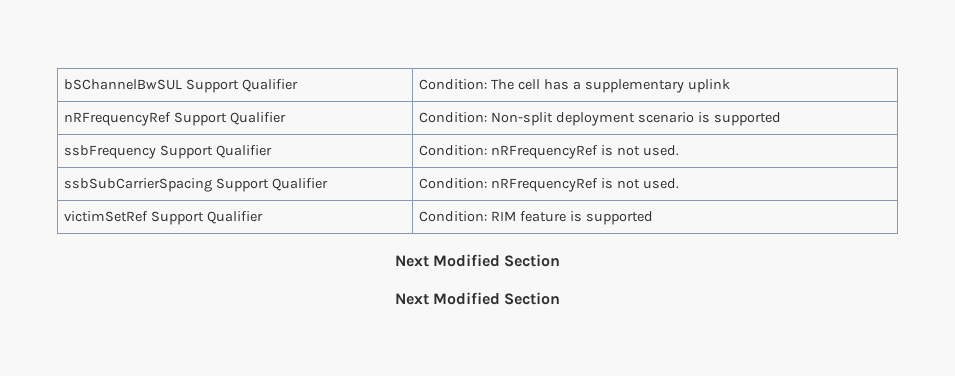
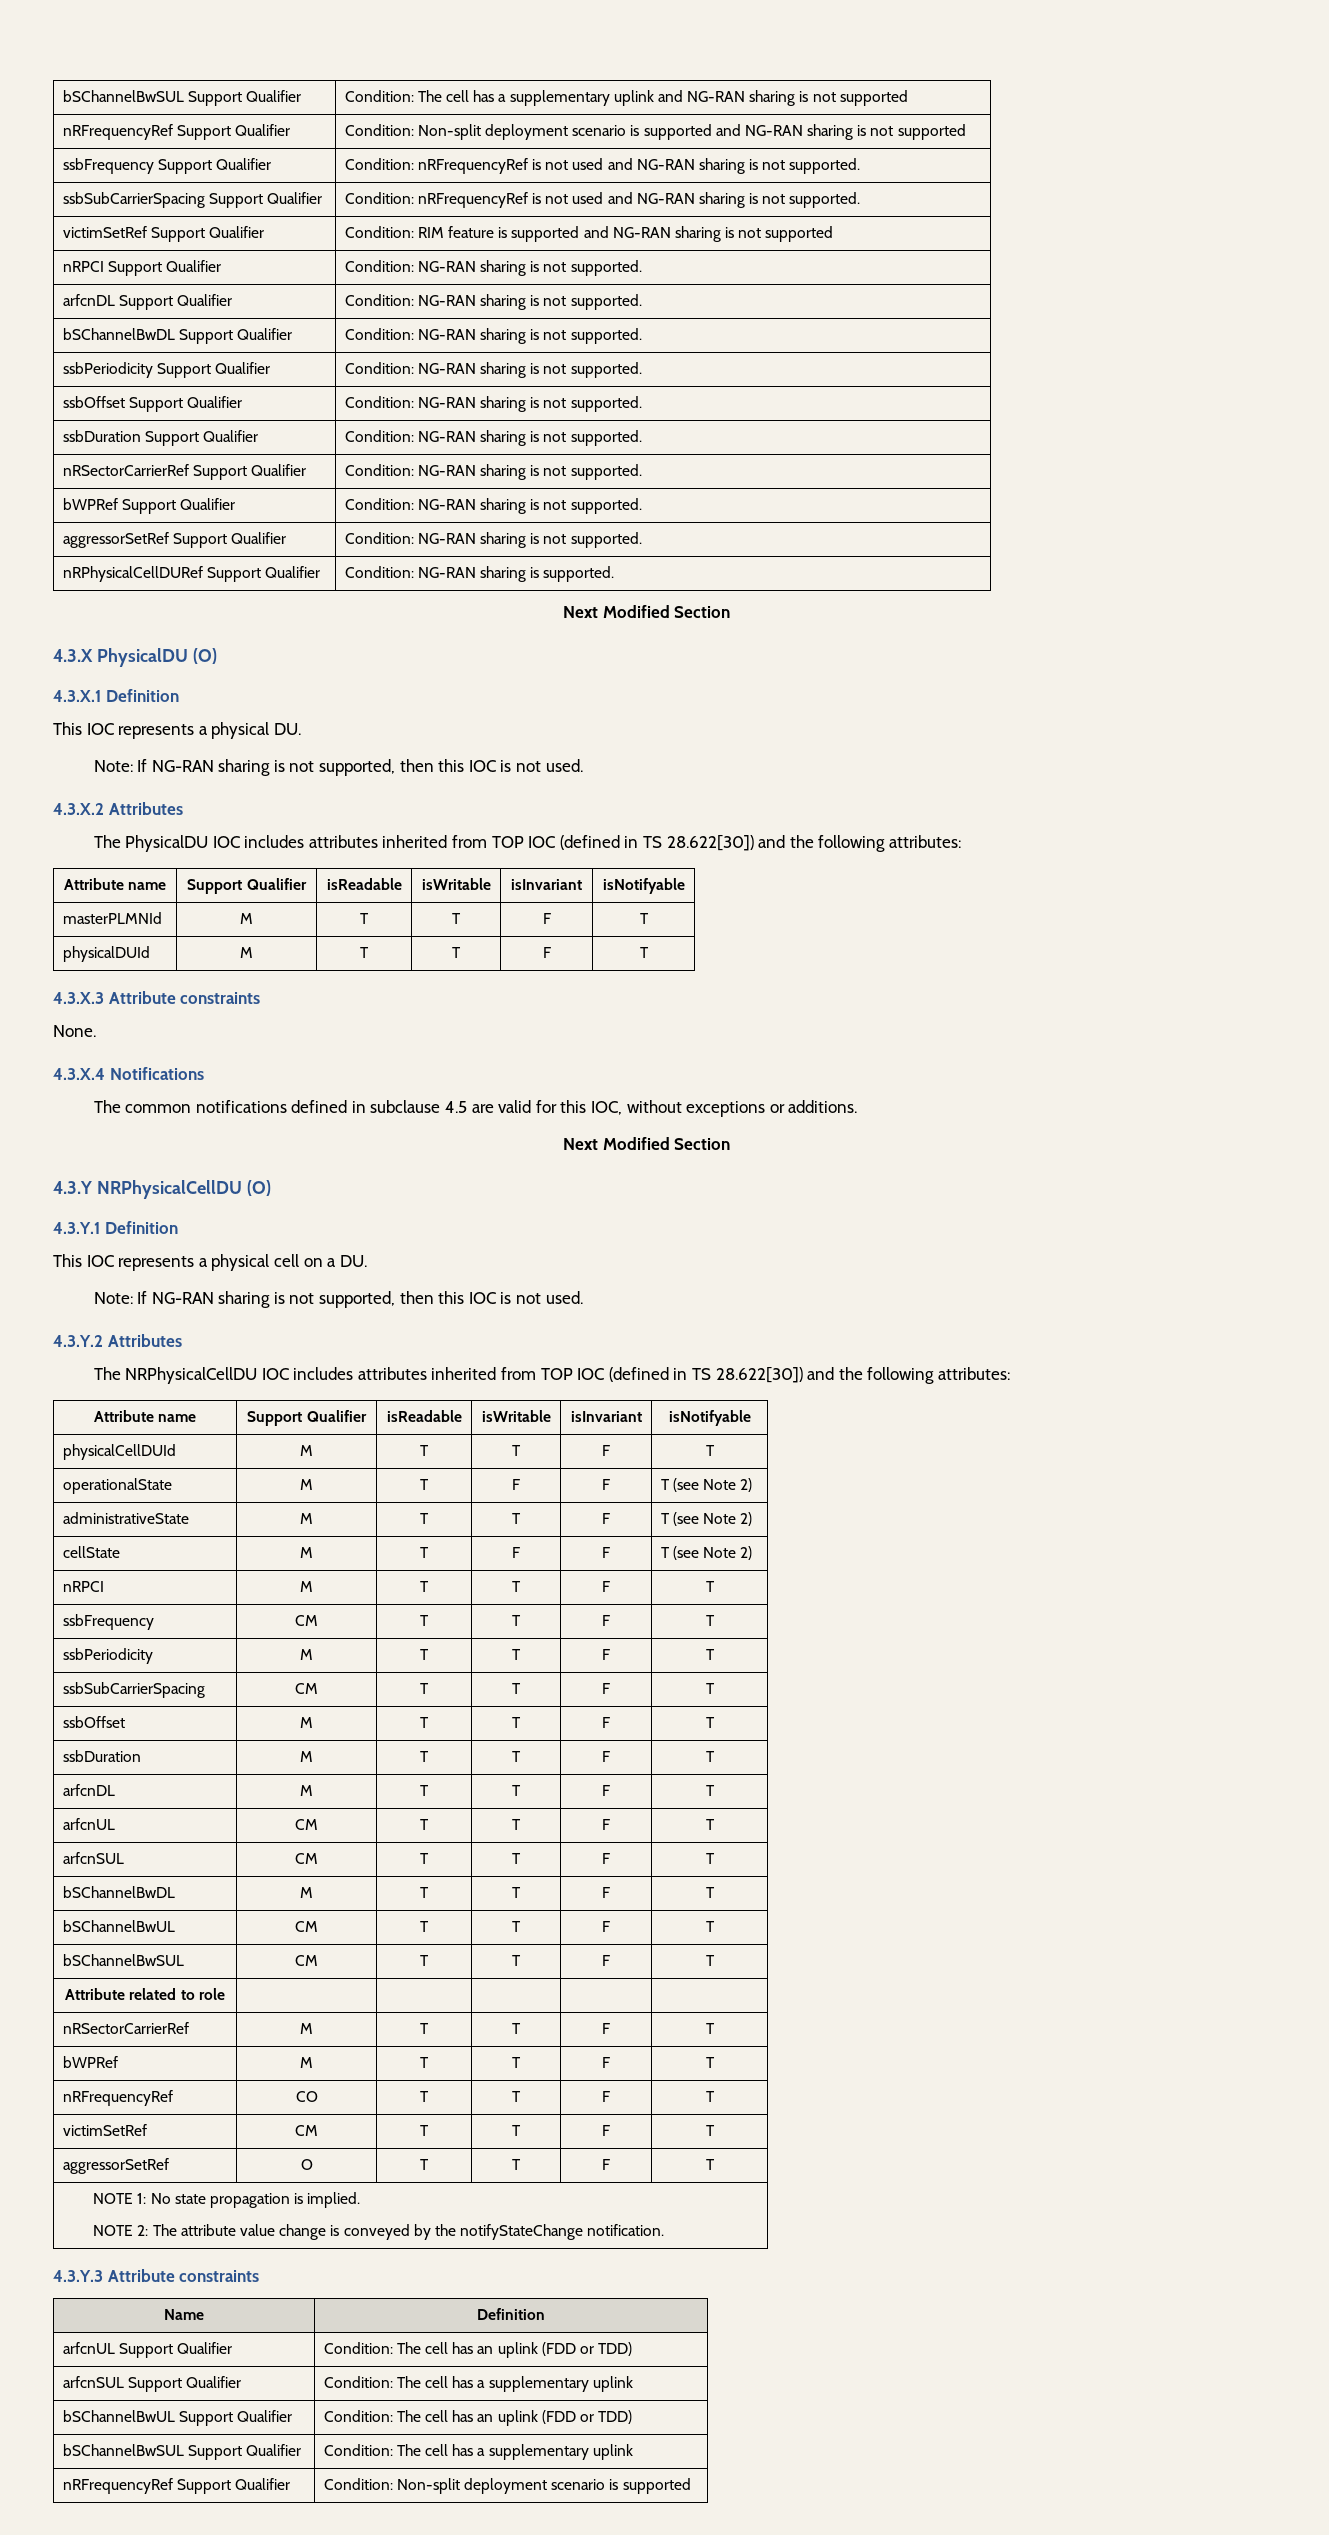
[64,79,299,93] bSChannelBwSUL Support Qualifier -> [62,90,301,106] [344,90,908,106] [62,124,290,140] [344,124,966,140] [62,158,271,174] [344,158,861,174] [62,192,322,208] [344,192,861,208] [62,226,264,242] [344,226,834,242] [62,260,221,276] [344,260,642,276] [62,294,232,310] [344,294,642,310] [62,328,292,344] [344,328,642,344] [62,362,270,378] [344,362,642,378] [62,396,242,412] [344,396,642,412] [62,430,258,446] [344,430,642,446] [62,464,306,480] [344,464,642,480] [62,498,235,514] [344,498,642,514] [62,532,286,548] [344,532,642,548] [62,566,320,582] [344,566,615,582] [562,605,731,618] [53,648,217,667] [53,689,179,702] [53,722,301,739] [93,759,583,776] [53,802,183,815] [93,835,961,852] [63,878,167,890] [187,878,307,894] [326,878,402,890] [421,878,491,890] [511,879,582,890] [602,878,685,894] [62,912,162,924] [240,913,253,924] [360,913,369,924] [452,913,461,924] [542,913,551,924] [639,913,649,924] [62,946,150,962] [240,947,253,958] [360,947,369,958] [452,947,461,958] [542,947,551,958] [639,947,649,958] [53,991,261,1004] [53,1025,96,1037] [53,1067,204,1080] [93,1100,858,1117] [562,1137,731,1150] [53,1180,271,1199] [53,1221,178,1234] [53,1254,367,1271] [93,1291,583,1308] [53,1334,182,1347] [93,1367,1010,1384] [93,1410,197,1422] [247,1410,367,1426] [386,1410,462,1422] [481,1410,551,1422] [570,1411,642,1422] [668,1410,751,1426] [62,1444,176,1460] [300,1445,313,1456] [420,1445,429,1456] [512,1445,521,1456] [602,1445,610,1456] [705,1445,715,1456] [62,1478,172,1494] [300,1479,313,1490] [420,1479,429,1490] [512,1479,520,1490] [602,1479,610,1490] [660,1478,753,1492] [62,1512,189,1524] [300,1513,313,1524] [420,1513,429,1524] [512,1513,521,1524] [602,1513,610,1524] [660,1512,753,1526] [62,1546,120,1558] [300,1547,313,1558] [420,1547,429,1558] [512,1547,520,1558] [602,1547,610,1558] [660,1546,753,1560] [62,1581,104,1592] [300,1581,313,1592] [420,1581,429,1592] [512,1581,521,1592] [602,1581,610,1592] [705,1581,715,1592] [62,1614,154,1630] [295,1615,318,1626] [420,1615,429,1626] [512,1615,521,1626] [602,1615,610,1626] [705,1615,715,1626] [62,1648,153,1664] [300,1649,313,1660] [420,1649,429,1660] [512,1649,521,1660] [602,1649,610,1660] [705,1649,715,1660] [62,1682,205,1698] [295,1683,318,1694] [420,1683,429,1694] [512,1683,521,1694] [602,1683,610,1694] [705,1683,715,1694] [62,1716,125,1728] [300,1717,313,1728] [420,1717,429,1728] [512,1717,521,1728] [602,1717,610,1728] [705,1717,715,1728] [62,1750,141,1762] [300,1751,313,1762] [420,1751,429,1762] [512,1751,521,1762] [602,1751,610,1762] [705,1751,715,1762] [62,1784,115,1796] [300,1785,313,1796] [420,1785,429,1796] [512,1785,521,1796] [602,1785,610,1796] [705,1785,715,1796] [62,1818,115,1830] [295,1819,318,1830] [420,1819,429,1830] [512,1819,521,1830] [602,1819,610,1830] [705,1819,715,1830] [62,1852,124,1864] [295,1853,318,1864] [420,1853,429,1864] [512,1853,521,1864] [602,1853,610,1864] [705,1853,715,1864] [62,1886,175,1898] [300,1887,313,1898] [420,1887,429,1898] [512,1887,521,1898] [602,1887,610,1898] [705,1887,715,1898] [62,1920,175,1932] [295,1921,318,1932] [420,1921,429,1932] [512,1921,521,1932] [602,1921,610,1932] [705,1921,715,1932] [62,1954,184,1966] [295,1955,318,1966] [420,1955,429,1966] [512,1955,521,1966] [602,1955,610,1966] [705,1955,715,1966] [65,1988,225,2000] [62,2022,189,2034] [300,2023,313,2034] [420,2023,429,2034] [512,2023,521,2034] [602,2023,610,2034] [705,2023,715,2034] [62,2056,118,2068] [300,2057,313,2068] [420,2057,429,2068] [512,2057,521,2068] [602,2057,610,2068] [705,2057,715,2068] [62,2090,173,2106] [295,2091,318,2102] [420,2091,429,2102] [512,2091,521,2102] [602,2091,610,2102] [705,2091,715,2102] [62,2124,147,2136] [295,2125,318,2136] [420,2125,429,2136] [512,2125,521,2136] [602,2125,610,2136] [705,2125,715,2136] [62,2158,169,2174] [300,2159,313,2170] [420,2159,429,2170] [512,2159,521,2170] [602,2159,610,2170] [705,2159,715,2170] [93,2192,361,2208] [93,2224,665,2240] [53,2269,260,2282] [164,2309,204,2320] [477,2308,545,2320] [62,2342,232,2358] [323,2342,633,2358] [62,2376,241,2392] [323,2376,633,2392] [62,2410,292,2426] [323,2410,633,2426] [62,2444,301,2460] bSChannelBwSUL Support Qualifier | Condition: The cell has a supplementary uplink and NG-RAN sharing is not supported // nRFrequencyRef Support Qualifier | Condition: Non-split deployment scenario is supported and NG-RAN sharing is not supported // ssbFrequency Support Qualifier | Condition: nRFrequencyRef is not used and NG-RAN sharing is not supported. // ssbSubCarrierSpacing Support Qualifier | Condition: nRFrequencyRef is not used and NG-RAN sharing is not supported. // victimSetRef Support Qualifier | Condition: RIM feature is supported and NG-RAN sharing is not supported // nRPCI Support Qualifier | Condition: NG-RAN sharing is not supported. // arfcnDL Support Qualifier | Condition: NG-RAN sharing is not supported. // bSChannelBwDL Support Qualifier | Condition: NG-RAN sharing is not supported. // ssbPeriodicity Support Qualifier | Condition: NG-RAN sharing is not supported. // ssbOffset Support Qualifier | Condition: NG-RAN sharing is not supported. // ssbDuration Support Qualifier | Condition: NG-RAN sharing is not supported. // nRSectorCarrierRef Support Qualifier | Condition: NG-RAN sharing is not supported. // bWPRef Support Qualifier | Condition: NG-RAN sharing is not supported. // aggressorSetRef Support Qualifier | Condition: NG-RAN sharing is not supported. // nRPhysicalCellDURef Support Qualifier | Condition: NG-RAN sharing is supported. // Next Modified Section // 4.3.X PhysicalDU (O) // 4.3.X.1 Definition // This IOC represents a physical DU. // Note: If NG-RAN sharing is not supported, then this IOC is not used. // 4.3.X.2 Attributes // The PhysicalDU IOC includes attributes inherited from TOP IOC (defined in TS 28.622[30]) and the following attributes: // Attribute name | Support Qualifier | isReadable | isWritable | isInvariant | isNotifyable // masterPLMNId | M | T | T | F | T // physicalDUId | M | T | T | F | T // 4.3.X.3 Attribute constraints // None. // 4.3.X.4 Notifications // The common notifications defined in subclause 4.5 are valid for this IOC, without exceptions or additions. // Next Modified Section // 4.3.Y NRPhysicalCellDU (O) // 4.3.Y.1 Definition // This IOC represents a physical cell on a DU. // Note: If NG-RAN sharing is not supported, then this IOC is not used. // 4.3.Y.2 Attributes // The NRPhysicalCellDU IOC includes attributes inherited from TOP IOC (defined in TS 28.622[30]) and the following attributes: // Attribute name | Support Qualifier | isReadable | isWritable | isInvariant | isNotifyable // physicalCellDUId | M | T | T | F | T // operationalState | M | T | F | F | T (see Note 2) // administrativeState | M | T | T | F | T (see Note 2) // cellState | M | T | F | F | T (see Note 2) // nRPCI | M | T | T | F | T // ssbFrequency | CM | T | T | F | T // ssbPeriodicity | M | T | T | F | T // ssbSubCarrierSpacing | CM | T | T | F | T // ssbOffset | M | T | T | F | T // ssbDuration | M | T | T | F | T // arfcnDL | M | T | T | F | T // arfcnUL | CM | T | T | F | T // arfcnSUL | CM | T | T | F | T // bSChannelBwDL | M | T | T | F | T // bSChannelBwUL | CM | T | T | F | T // bSChannelBwSUL | CM | T | T | F | T // Attribute related to role | | | | | // nRSectorCarrierRef | M | T | T | F | T // bWPRef | M | T | T | F | T // nRFrequencyRef | CO | T | T | F | T // victimSetRef | CM | T | T | F | T // aggressorSetRef | O | T | T | F | T // NOTE 1: No state propagation is implied. // NOTE 2: The attribute value change is conveyed by the notifyStateChange notification. // 4.3.Y.3 Attribute constraints // Name | Definition // arfcnUL Support Qualifier | Condition: The cell has an uplink (FDD or TDD) // arfcnSUL Support Qualifier | Condition: The cell has a supplementary uplink // bSChannelBwUL Support Qualifier | Condition: The cell has an uplink (FDD or TDD) // bSChannelBwSUL Support Qualifier
[64,145,273,159] [419,145,679,159] [64,178,329,192] [419,178,679,192] [64,211,264,225] [419,211,653,225] [394,254,561,267] [394,292,561,305] // ssbFrequency Support Qualifier | Condition: nRFrequencyRef is not used. // ssbSubCarrierSpacing Support Qualifier | Condition: nRFrequencyRef is not used. // victimSetRef Support Qualifier | Condition: RIM feature is supported // Next Modified Section // Next Modified Section -> (691, 2486) none

